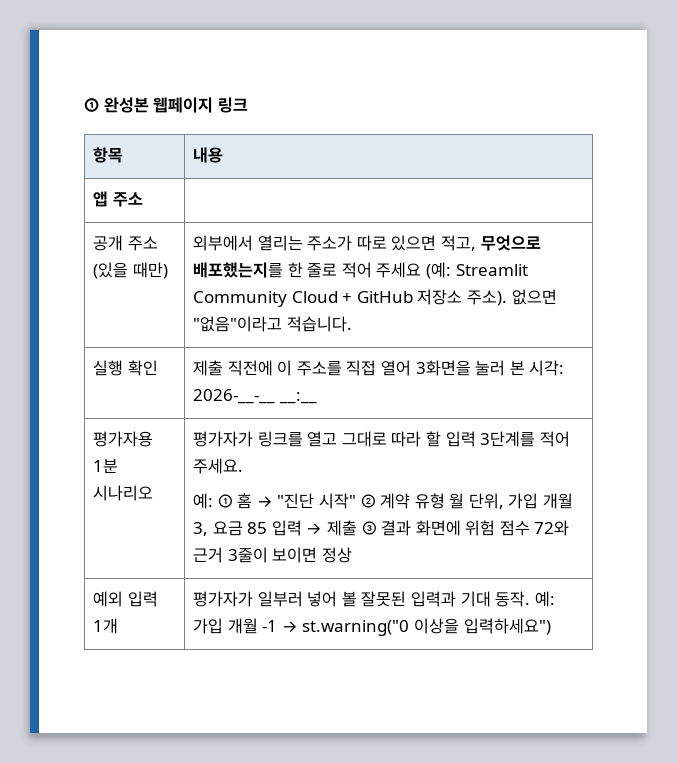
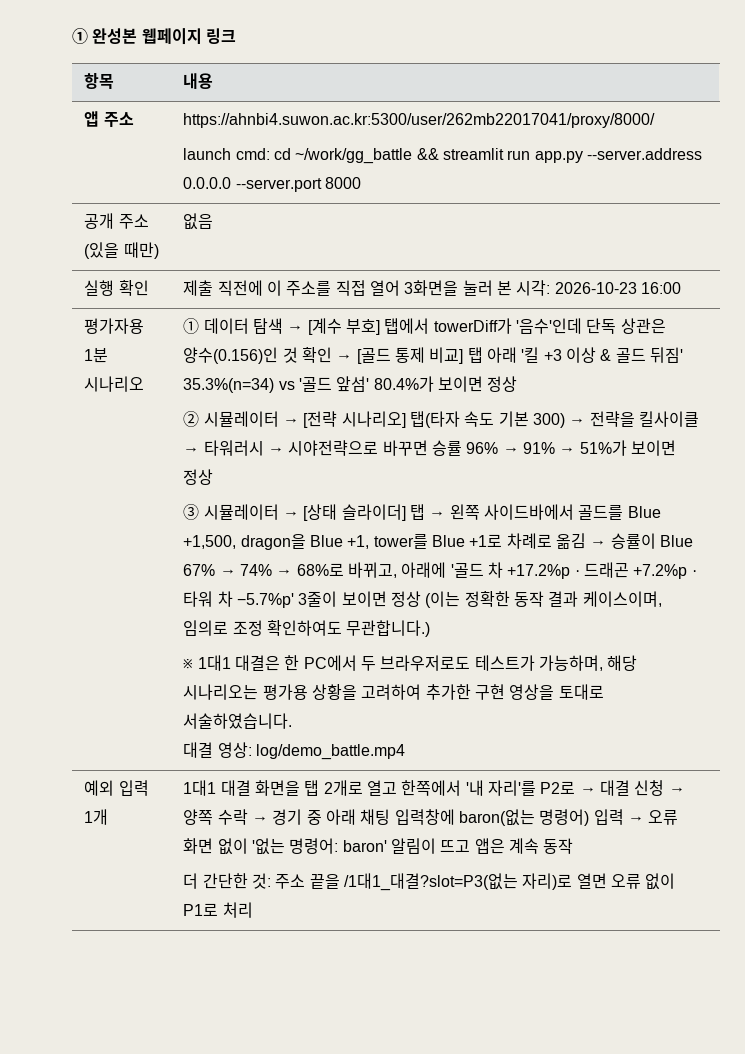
[93,235,158,251] [93,262,168,279] [193,235,541,251] [193,262,528,279] [193,289,557,307] [193,316,352,332] // 공개 주소 (있을 때만) | 외부에서 열리는 주소가 따로 있으면 적고, 무엇으로 배포했는지를 한 줄로 적어 주세요 (예: Streamlit Community Cloud + GitHub 저장소 주소). 없으면 "없음"이라고 적습니다. -> [183,113,656,128] [183,148,703,164] [183,177,362,192] [84,213,149,229] [84,242,159,259] [183,213,214,230] https://ahnbi4.suwon.ac.kr:5300/user/262mb22017041/proxy/8000/ // launch cmd: cd ~/work/gg_battle && streamlit run app.py --server.address 0.0.0.0 --server.port 8000 // 공개 주소 (있을 때만) | 없음
[193,389,317,404] 2026-__-__ __:__ -> [554,282,681,294] 2026-10-23 16:00
[193,431,570,447] [193,458,244,474] [193,493,574,509] [193,520,570,536] [193,547,352,563] [93,591,158,607] [93,618,119,634] [193,591,555,607] [193,618,551,636] 평가자가 링크를 열고 그대로 따라 할 입력 3단계를 적어 주세요. // 예: ① 홈 → "진단 시작" ② 계약 유형 월 단위, 가입 개월 3, 요금 85 입력 → 제출 ③ 결과 화면에 위험 점수 72와 근거 3줄이 보이면 정상 // 예외 입력 1개 | 평가자가 일부러 넣어 볼 잘못된 입력과 기대 동작. 예: 가입 개월 -1 → st.warning("0 이상을 입력하세요") -> [183,318,666,335] [183,347,683,364] [183,376,518,393] [183,411,699,428] [183,440,676,456] [183,469,214,485] [183,504,661,521] [183,533,693,550] [183,562,697,579] [183,591,662,608] [183,620,431,637] [183,655,638,671] [183,684,604,700] [183,713,293,729] [183,742,406,760] [84,780,149,796] [84,809,109,825] [183,780,685,796] [183,809,679,826] [183,838,574,855] [183,873,676,891] [183,902,253,918] ① 데이터 탐색 → [계수 부호] 탭에서 towerDiff가 '음수'인데 단독 상관은 양수(0.156)인 것 확인 → [골드 통제 비교] 탭 아래 '킬 +3 이상 & 골드 뒤짐' 35.3%(n=34) vs '골드 앞섬' 80.4%가 보이면 정상 // ② 시뮬레이터 → [전략 시나리오] 탭(타자 속도 기본 300) → 전략을 킬사이클 → 타워러시 → 시야전략으로 바꾸면 승률 96% → 91% → 51%가 보이면 정상 // ③ 시뮬레이터 → [상태 슬라이더] 탭 → 왼쪽 사이드바에서 골드를 Blue +1,500, dragon을 Blue +1, tower를 Blue +1로 차례로 옮김 → 승률이 Blue 67% → 74% → 68%로 바뀌고, 아래에 '골드 차 +17.2%p · 드래곤 +7.2%p · 타워 차 −5.7%p' 3줄이 보이면 정상 (이는 정확한 동작 결과 케이스이며, 임의로 조정 확인하여도 무관합니다.) // ※ 1대1 대결은 한 PC에서 두 브라우저로도 테스트가 가능하며, 해당 시나리오는 평가용 상황을 고려하여 추가한 구현 영상을 토대로 서술하였습니다. // 대결 영상: log/demo_battle.mp4 // 예외 입력 1개 | 1대1 대결 화면을 탭 2개로 열고 한쪽에서 '내 자리'를 P2로 → 대결 신청 → 양쪽 수락 → 경기 중 아래 채팅 입력창에 baron(없는 명령어) 입력 → 오류 화면 없이 '없는 명령어: baron' 알림이 뜨고 앱은 계속 동작 // 더 간단한 것: 주소 끝을 /1대1_대결?slot=P3(없는 자리)로 열면 오류 없이 P1로 처리

